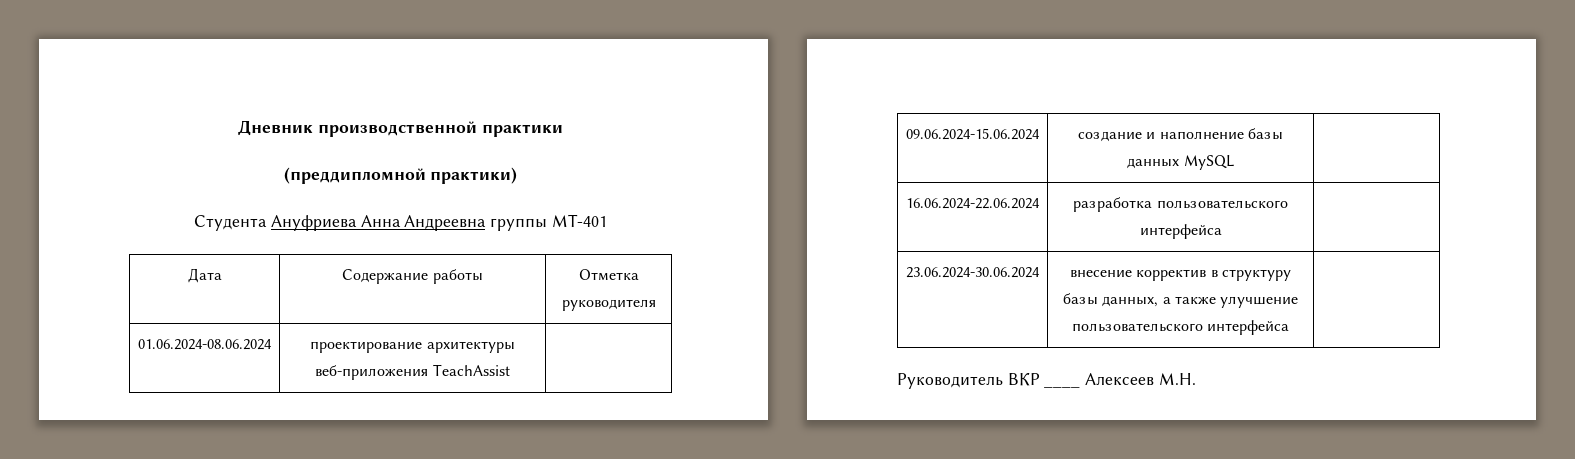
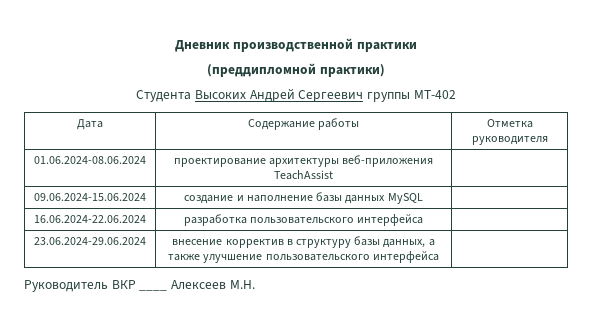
[270,214,607,231] Ануфриева Анна Андреевна группы МТ-401 -> [195,88,456,102] Высоких Андрей Сергеевич группы МТ-402
[906,267,1040,278] 23.06.2024-30.06.2024 -> [34,237,146,245] 23.06.2024-29.06.2024

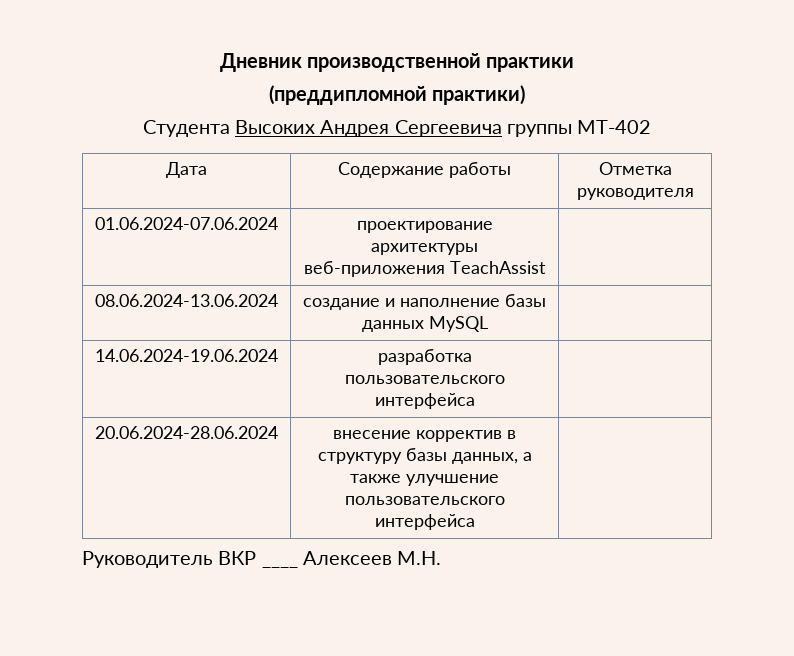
[249,88,364,102] Андрей Сергеевич -> [320,120,502,137] Андрея Сергеевича
[34,156,146,164] 01.06.2024-08.06.2024 -> [95,217,278,230] 01.06.2024-07.06.2024
[34,193,146,201] 09.06.2024-15.06.2024 -> [95,294,278,307] 08.06.2024-13.06.2024
[34,215,146,223] 16.06.2024-22.06.2024 -> [95,349,278,362] 14.06.2024-19.06.2024
[34,237,146,245] 23.06.2024-29.06.2024 -> [95,426,278,439] 20.06.2024-28.06.2024

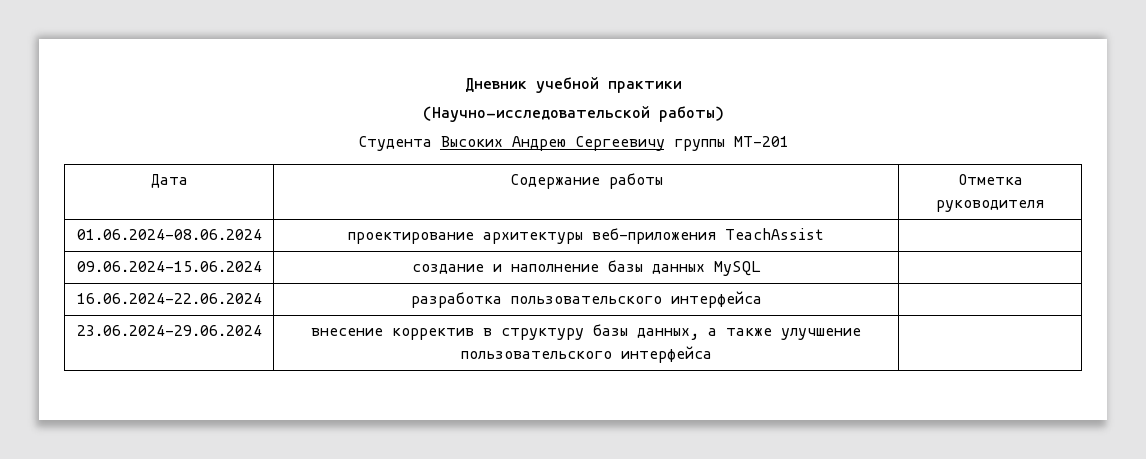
[307,53,481,72] производственной -> [535,76,599,93] учебной
[268,85,526,105] (преддипломной практики) -> [422,105,724,122] (Научно-исследовательской работы)
[320,120,652,137] Андрея Сергеевича группы МТ-402 -> [511,136,789,151] Андрею Сергеевичу группы МТ-201
[95,217,278,230] 01.06.2024-07.06.2024 -> [76,229,262,240] 01.06.2024-08.06.2024
[95,294,278,307] 08.06.2024-13.06.2024 -> [76,261,262,272] 09.06.2024-15.06.2024
[95,349,278,362] 14.06.2024-19.06.2024 -> [76,293,262,304] 16.06.2024-22.06.2024
[95,426,278,439] 20.06.2024-28.06.2024 -> [76,325,262,336] 23.06.2024-29.06.2024
[82,551,257,568] [261,565,298,568] [302,551,442,565] // Руководитель ВКР ____ Алексеев М.Н. -> (712, 354) none

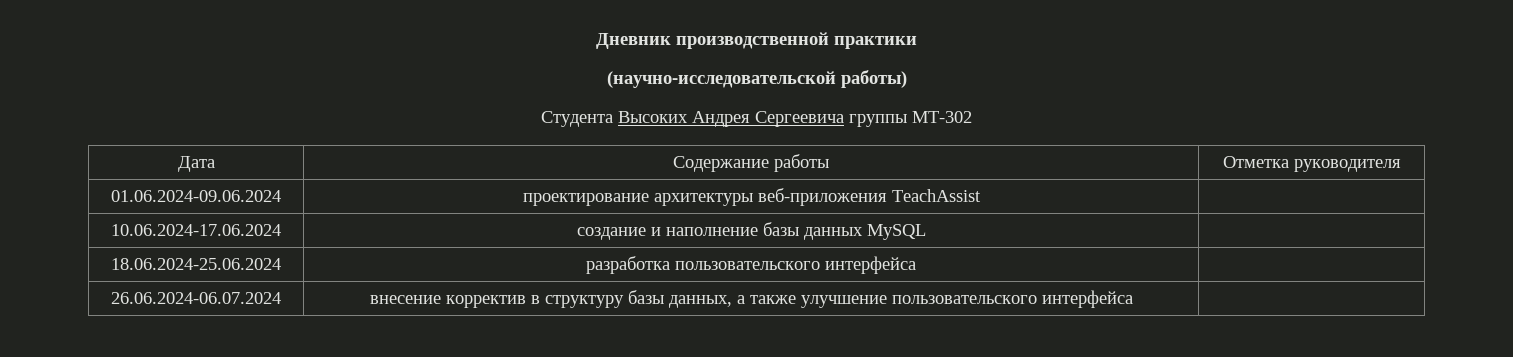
[535,76,599,93] учебной -> [676,32,829,49] производственной
[422,105,650,122] (Научно-исследовательской -> [606,71,836,88] (научно-исследовательской
[511,136,789,151] Андрею Сергеевичу группы МТ-201 -> [692,111,972,127] Андрея Сергеевича группы МТ-302
[76,229,262,240] 01.06.2024-08.06.2024 -> [111,190,281,202] 01.06.2024-09.06.2024
[76,261,262,272] 09.06.2024-15.06.2024 -> [111,224,281,236] 10.06.2024-17.06.2024
[76,293,262,304] 16.06.2024-22.06.2024 -> [111,258,281,270] 18.06.2024-25.06.2024
[76,325,262,336] 23.06.2024-29.06.2024 -> [111,292,281,304] 26.06.2024-06.07.2024

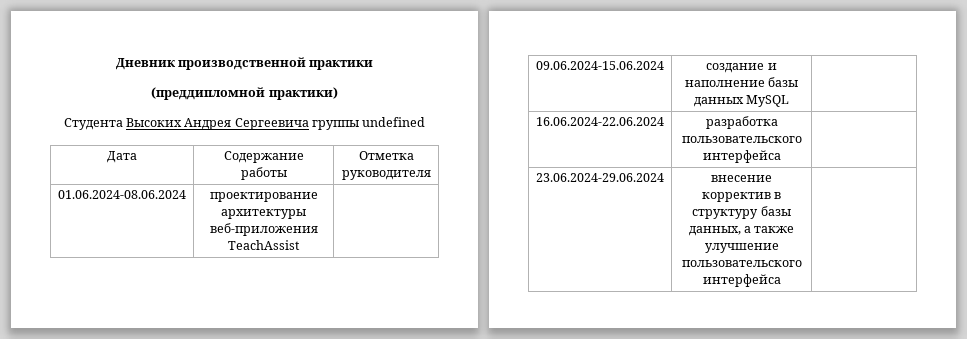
[606,70,907,88] (научно-исследовательской работы) -> [151,87,338,100] (преддипломной практики)
[912,111,972,123] МТ-302 -> [362,117,426,127] undefined
[111,190,281,202] 01.06.2024-09.06.2024 -> [57,190,186,199] 01.06.2024-08.06.2024
[111,224,281,236] 10.06.2024-17.06.2024 -> [536,61,664,70] 09.06.2024-15.06.2024
[111,258,281,270] 18.06.2024-25.06.2024 -> [536,117,664,126] 16.06.2024-22.06.2024
[111,292,281,304] 26.06.2024-06.07.2024 -> [536,173,664,182] 23.06.2024-29.06.2024

